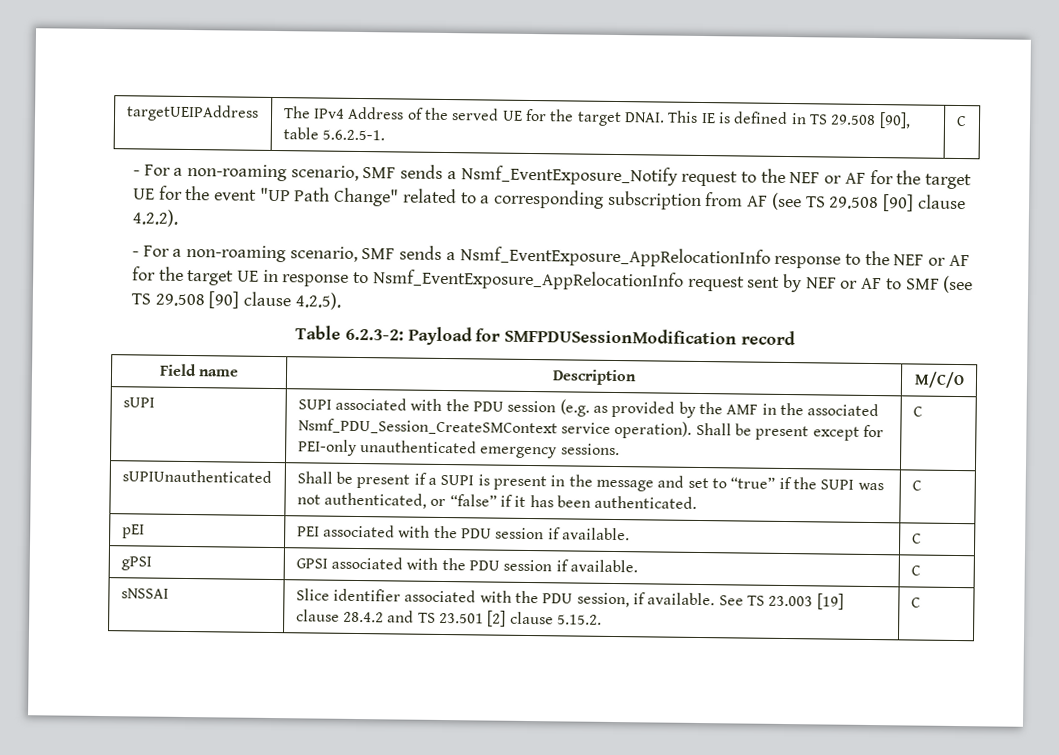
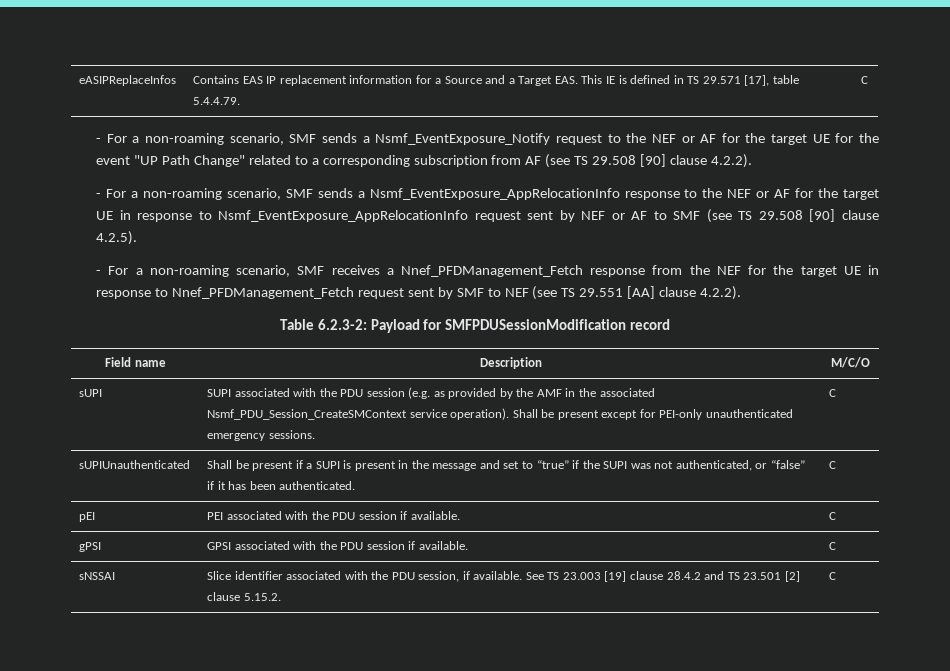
[125,104,259,122] [283,106,665,127] targetUEIPAddress | The IPv4 Address of the served UE for the target DNAI. -> [79,75,177,86] [193,75,578,86] eASIPReplaceInfos | Contains EAS IP replacement information for a Source and a Target EAS.
[830,112,911,129] [282,127,386,141] 29.508 [90], table 5.6.2.5-1. -> [702,75,799,86] [193,97,241,105] 29.571 [17], table 5.4.4.79.
(341, 301) none -> [96,265,879,277] [96,286,741,300] // - For a non-roaming scenario, SMF receives a Nnef_PFDManagement_Fetch response from the NEF for the target UE in response to Nnef_PFDManagement_Fetch request sent by SMF to NEF (see TS 29.551 [AA] clause 4.2.2).

